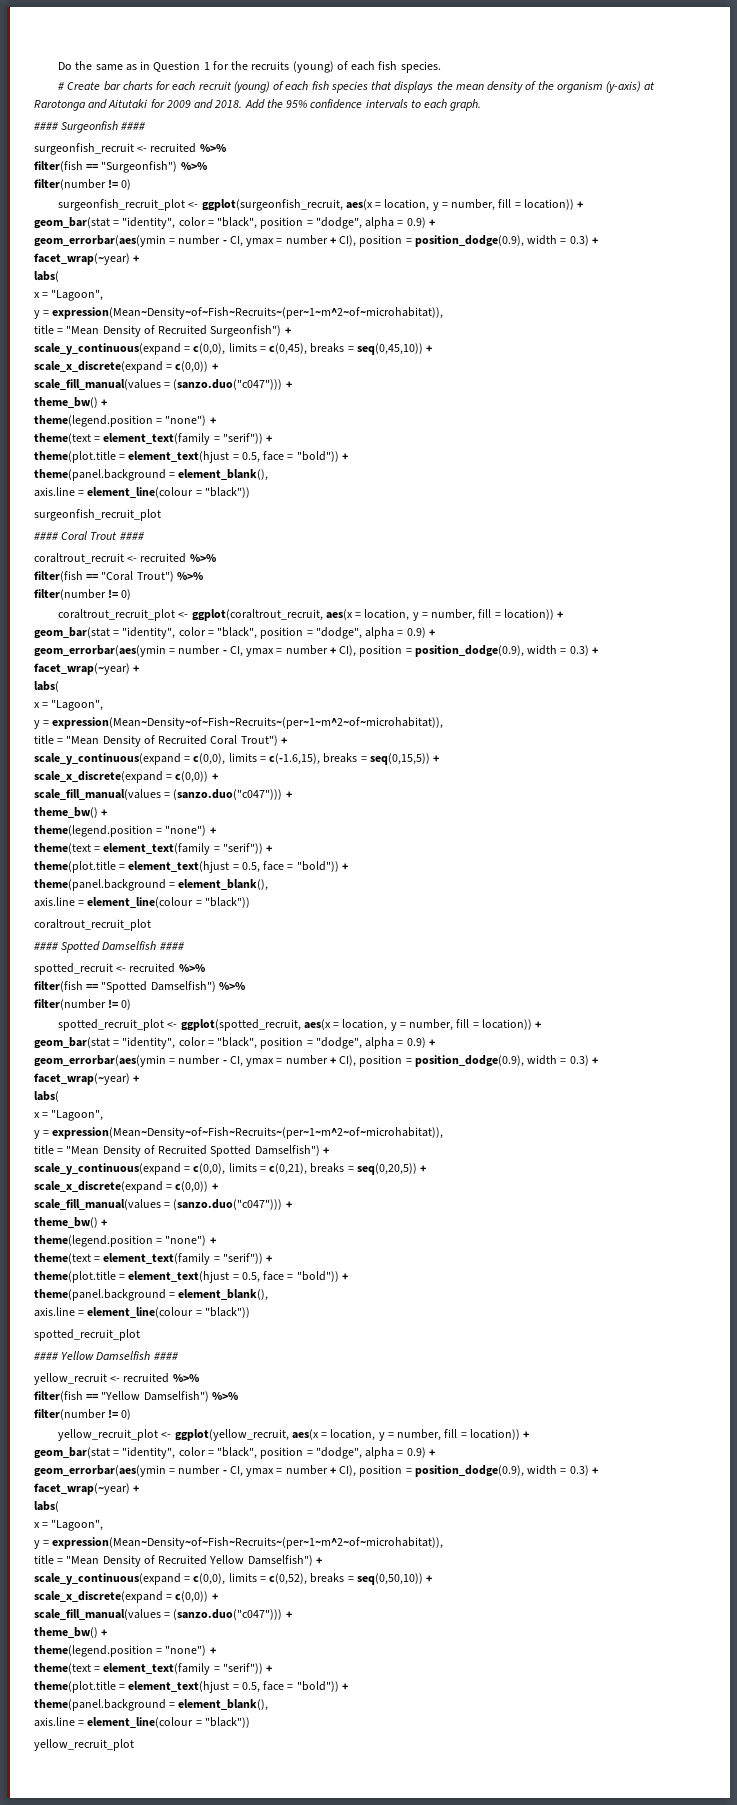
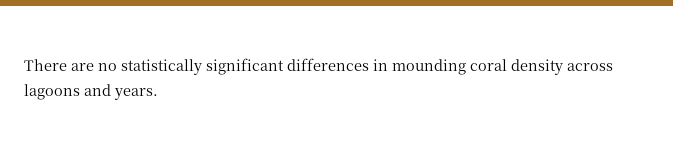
[58,61,441,73] [58,81,656,93] [34,99,482,111] [34,121,146,133] [34,143,226,155] [34,161,207,173] [34,179,132,190] [58,199,584,211] [34,217,435,229] [34,235,598,247] [34,253,140,265] [34,271,59,282] [34,289,104,301] [34,307,444,319] [34,325,291,337] [34,343,433,355] [34,361,218,373] [34,379,292,390] [34,397,108,408] [34,415,216,427] [34,433,273,445] [34,451,348,463] [34,469,269,481] [34,487,250,498] [34,509,161,521] [34,531,144,540] [34,553,216,564] [34,571,203,582] [34,589,132,600] [58,609,564,621] [34,627,435,639] [34,645,598,657] [34,663,140,675] [34,681,59,692] [34,699,104,711] [34,717,444,729] [34,735,287,747] [34,753,440,765] [34,771,218,783] [34,789,292,800] [34,807,108,818] [34,825,216,837] [34,843,273,855] [34,861,348,873] [34,879,269,891] [34,897,250,908] [34,919,151,931] [34,941,184,953] [34,963,205,975] [34,981,245,993] [34,999,132,1010] [58,1019,542,1031] [34,1037,435,1049] [34,1055,598,1067] [34,1073,140,1085] [34,1091,59,1102] [34,1109,104,1121] [34,1127,444,1139] [34,1145,329,1157] [34,1163,427,1175] [34,1181,218,1193] [34,1199,292,1210] [34,1217,108,1228] [34,1235,216,1247] [34,1253,273,1265] [34,1271,348,1283] [34,1289,269,1301] [34,1307,250,1318] [34,1329,140,1341] [34,1351,178,1360] [34,1373,199,1385] [34,1391,238,1402] [34,1409,132,1420] [58,1429,530,1441] [34,1447,435,1459] [34,1465,598,1477] [34,1483,140,1495] [34,1501,59,1512] [34,1519,104,1531] [34,1537,444,1549] [34,1555,322,1567] [34,1573,433,1585] [34,1591,218,1603] [34,1609,292,1620] [34,1627,108,1638] [34,1645,216,1657] [34,1663,273,1675] [34,1681,348,1693] [34,1699,269,1711] [34,1717,250,1728] [34,1739,134,1751] Do the same as in Question 1 for the recruits (young) of each fish species. // # Create bar charts for each recruit (young) of each fish species that displays the mean density of the organism (y-axis) at Rarotonga and Aitutaki for 2009 and 2018. Add the 95% confidence intervals to each graph. // #### Surgeonfish #### // surgeonfish_recruit <- recruited %>% // filter(fish == "Surgeonfish") %>% // filter(number != 0) // surgeonfish_recruit_plot <- ggplot(surgeonfish_recruit, aes(x = location, y = number, fill = location)) + // geom_bar(stat = "identity", color = "black", position = "dodge", alpha = 0.9) + // geom_errorbar(aes(ymin = number - CI, ymax = number + CI), position = position_dodge(0.9), width = 0.3) + // facet_wrap(~year) + // labs( // x = "Lagoon", // y = expression(Mean~Density~of~Fish~Recruits~(per~1~m^2~of~microhabitat)), // title = "Mean Density of Recruited Surgeonfish") + // scale_y_continuous(expand = c(0,0), limits = c(0,45), breaks = seq(0,45,10)) + // scale_x_discrete(expand = c(0,0)) + // scale_fill_manual(values = (sanzo.duo("c047"))) + // theme_bw() + // theme(legend.position = "none") + // theme(text = element_text(family = "serif")) + // theme(plot.title = element_text(hjust = 0.5, face = "bold")) + // theme(panel.background = element_blank(), // axis.line = element_line(colour = "black")) // surgeonfish_recruit_plot // #### Coral Trout #### // coraltrout_recruit <- recruited %>% // filter(fish == "Coral Trout") %>% // filter(number != 0) // coraltrout_recruit_plot <- ggplot(coraltrout_recruit, aes(x = location, y = number, fill = location)) + // geom_bar(stat = "identity", color = "black", position = "dodge", alpha = 0.9) + // geom_errorbar(aes(ymin = number - CI, ymax = number + CI), position = position_dodge(0.9), width = 0.3) + // facet_wrap(~year) + // labs( // x = "Lagoon", // y = expression(Mean~Density~of~Fish~Recruits~(per~1~m^2~of~microhabitat)), // title = "Mean Density of Recruited Coral Trout") + // scale_y_continuous(expand = c(0,0), limits = c(-1.6,15), breaks = seq(0,15,5)) + // scale_x_discrete(expand = c(0,0)) + // scale_fill_manual(values = (sanzo.duo("c047"))) + // theme_bw() + // theme(legend.position = "none") + // theme(text = element_text(family = "serif")) + // theme(plot.title = element_text(hjust = 0.5, face = "bold")) + // theme(panel.background = element_blank(), // axis.line = element_line(colour = "black")) // coraltrout_recruit_plot // #### Spotted Damselfish #### // spotted_recruit <- recruited %>% // filter(fish == "Spotted Damselfish") %>% // filter(number != 0) // spotted_recruit_plot <- ggplot(spotted_recruit, aes(x = location, y = number, fill = location)) + // geom_bar(stat = "identity", color = "black", position = "dodge", alpha = 0.9) + // geom_errorbar(aes(ymin = number - CI, ymax = number + CI), position = position_dodge(0.9), width = 0.3) + // facet_wrap(~year) + // labs( // x = "Lagoon", // y = expression(Mean~Density~of~Fish~Recruits~(per~1~m^2~of~microhabitat)), // title = "Mean Density of Recruited Spotted Damselfish") + // scale_y_continuous(expand = c(0,0), limits = c(0,21), breaks = seq(0,20,5)) + // scale_x_discrete(expand = c(0,0)) + // scale_fill_manual(values = (sanzo.duo("c047"))) + // theme_bw() + // theme(legend.position = "none") + // theme(text = element_text(family = "serif")) + // theme(plot.title = element_text(hjust = 0.5, face = "bold")) + // theme(panel.background = element_blank(), // axis.line = element_line(colour = "black")) // spotted_recruit_plot // #### Yellow Damselfish #### // yellow_recruit <- recruited %>% // filter(fish == "Yellow Damselfish") %>% // filter(number != 0) // yellow_recruit_plot <- ggplot(yellow_recruit, aes(x = location, y = number, fill = location)) + // geom_bar(stat = "identity", color = "black", position = "dodge", alpha = 0.9) + // geom_errorbar(aes(ymin = number - CI, ymax = number + CI), position = position_dodge(0.9), width = 0.3) + // facet_wrap(~year) + // labs( // x = "Lagoon", // y = expression(Mean~Density~of~Fish~Recruits~(per~1~m^2~of~microhabitat)), // title = "Mean Density of Recruited Yellow Damselfish") + // scale_y_continuous(expand = c(0,0), limits = c(0,52), breaks = seq(0,50,10)) + // scale_x_discrete(expand = c(0,0)) + // scale_fill_manual(values = (sanzo.duo("c047"))) + // theme_bw() + // theme(legend.position = "none") + // theme(text = element_text(family = "serif")) + // theme(plot.title = element_text(hjust = 0.5, face = "bold")) + // theme(panel.background = element_blank(), // axis.line = element_line(colour = "black")) // yellow_recruit_plot -> [24,58,613,75] [24,84,158,100] There are no statistically significant differences in mounding coral density across lagoons and years.

